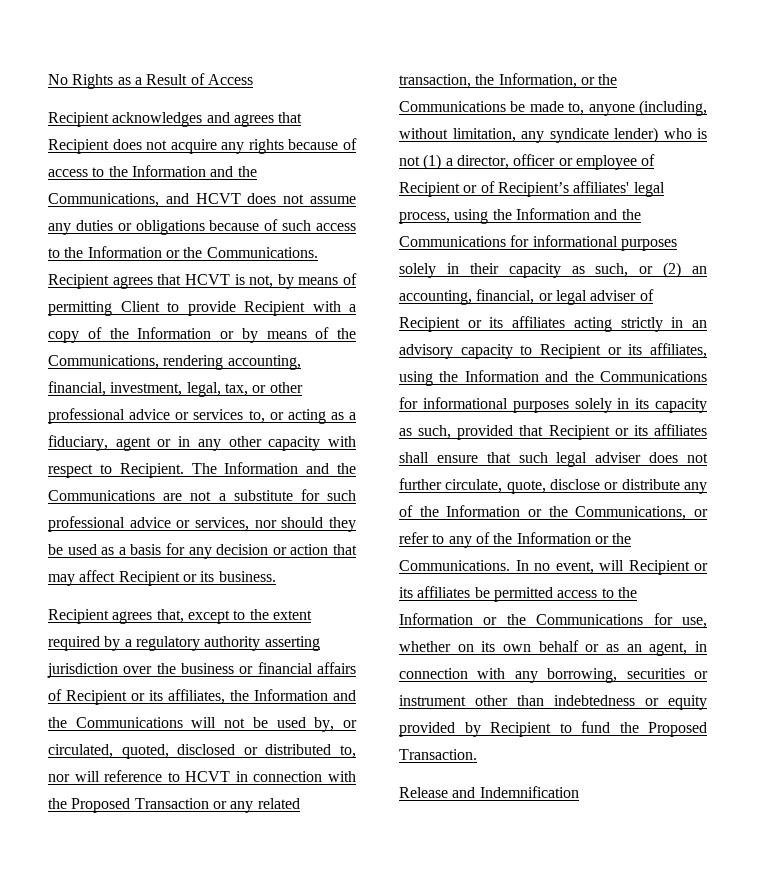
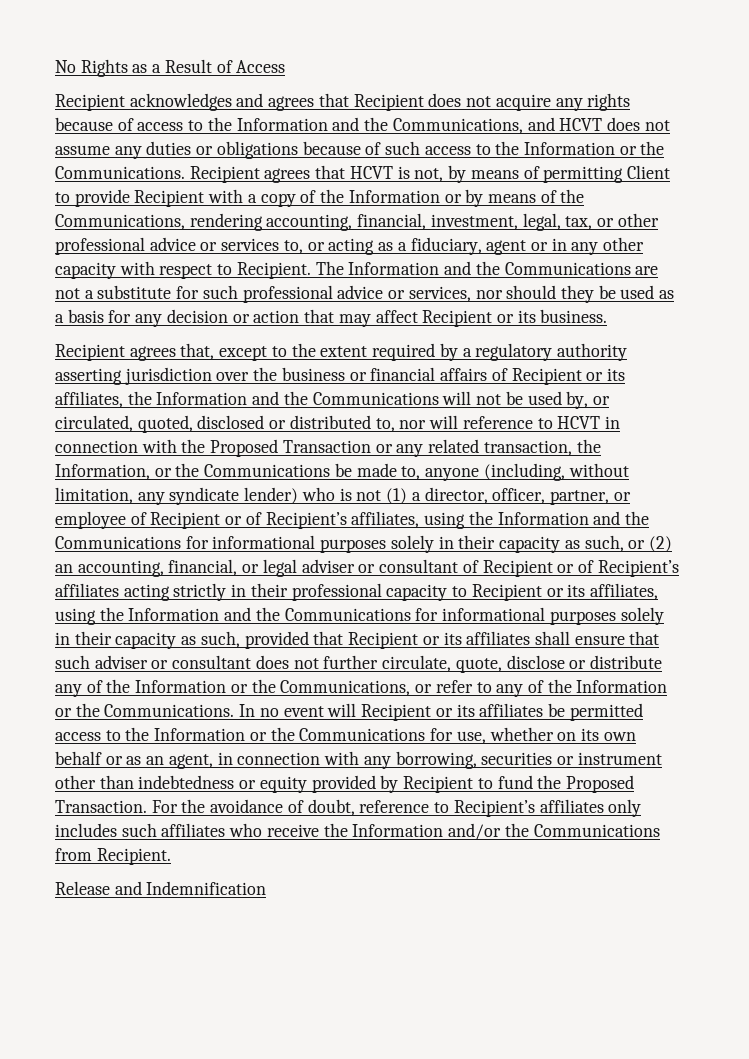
[513,154,556,166] officer -> [492,488,609,505] officer, partner,
[573,181,665,197] [399,212,450,224] affiliates' legal process, -> [351,511,420,528] affiliates,
[639,289,654,301] [399,317,504,332] of Recipient or its -> [358,559,679,577] or consultant of Recipient or of Recipient’s
[692,320,707,328] [399,344,453,359] an advisory -> [250,583,382,601] their professional
[635,398,650,409] its -> [74,631,112,645] their
[556,452,642,467] legal adviser -> [94,655,252,669] adviser or consultant
[555,561,594,574] event, -> [283,706,324,717] event
(477, 754) none -> [151,799,642,817] [55,823,660,840] [55,848,171,865] For the avoidance of doubt, reference to Recipient’s affiliates only includes such affiliates who receive the Information and/or the Communications from Recipient.

